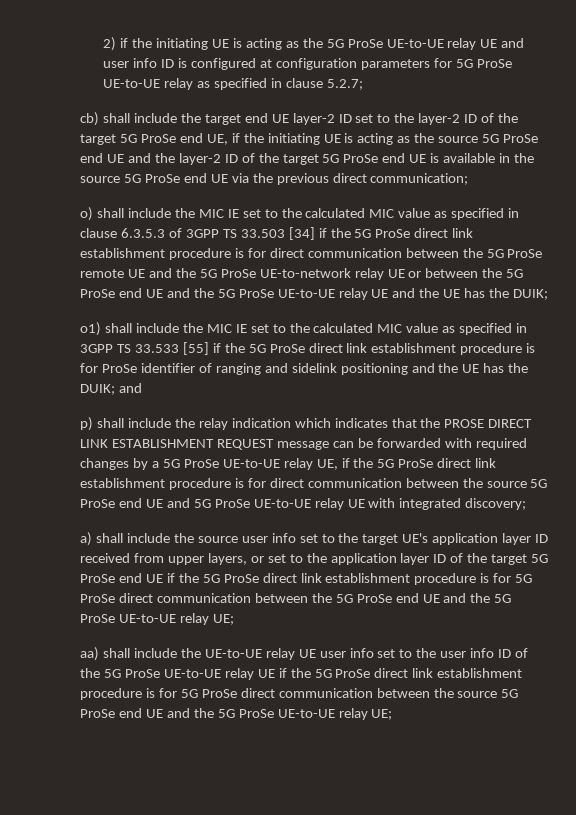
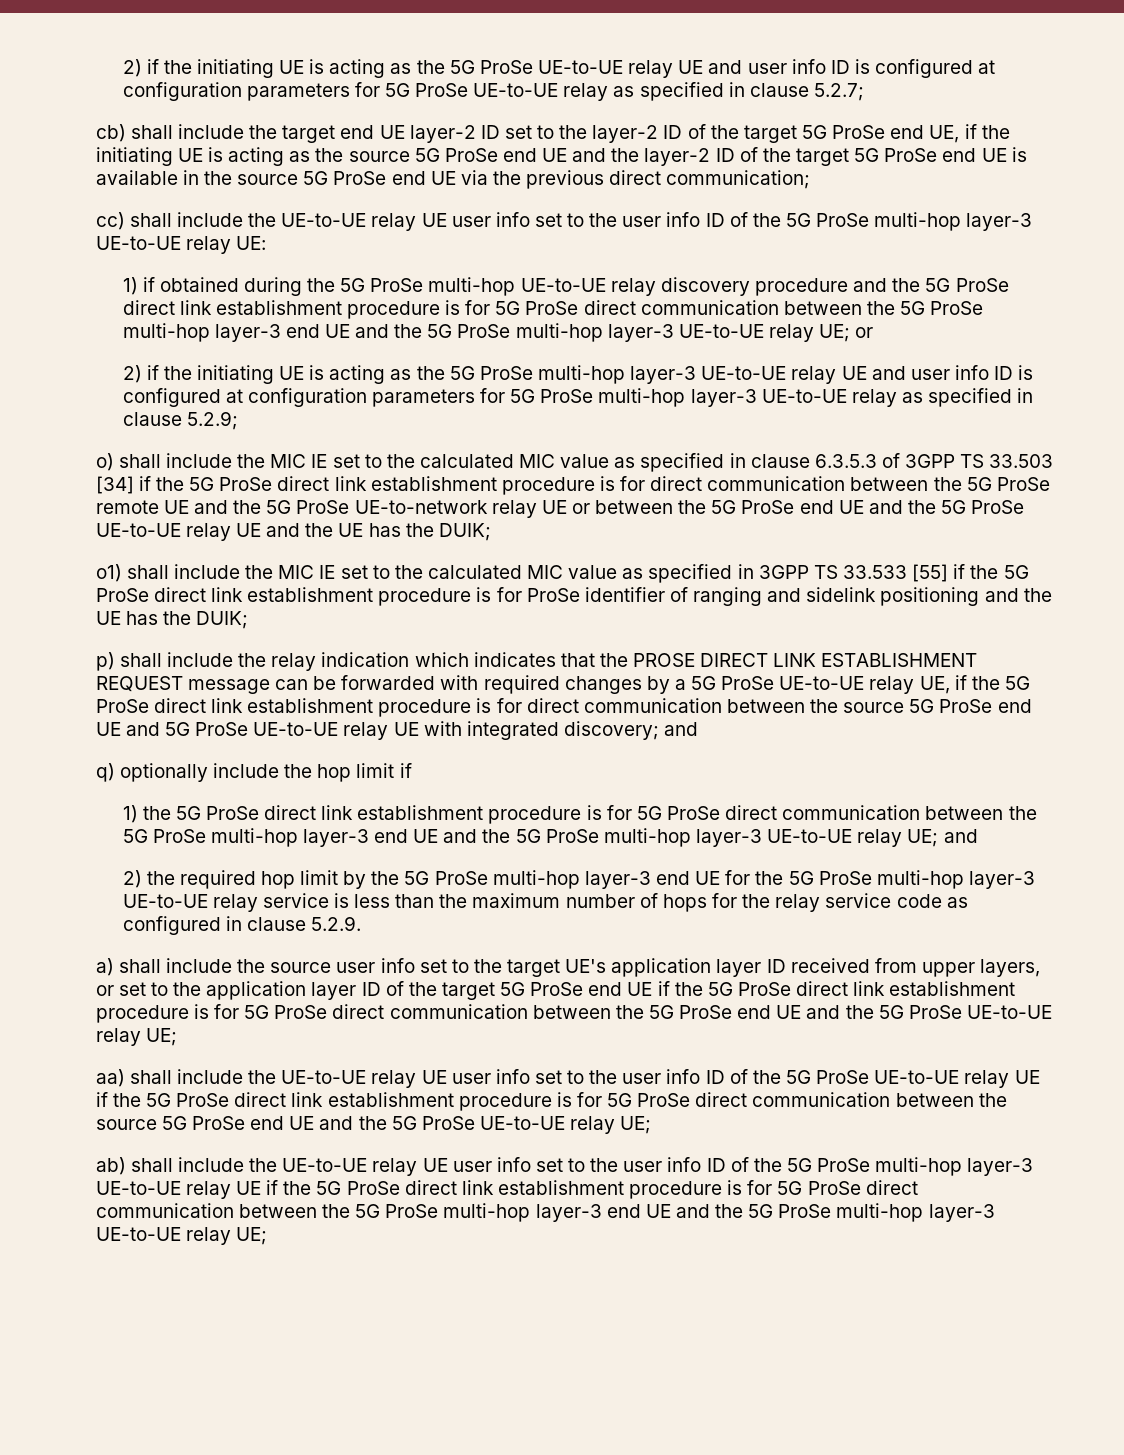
(469, 179) none -> [95,212,1033,231] [95,236,267,254] [122,277,1009,296] [122,300,984,319] [122,323,874,342] [122,365,1034,384] [122,388,1034,407] [122,411,238,430] // cc) shall include the UE-to-UE relay UE user info set to the user info ID of the 5G ProSe multi-hop layer-3 UE-to-UE relay UE: // 1) if obtained during the 5G ProSe multi-hop UE-to-UE relay discovery procedure and the 5G ProSe direct link establishment procedure is for 5G ProSe direct communication between the 5G ProSe multi-hop layer-3 end UE and the 5G ProSe multi-hop layer-3 UE-to-UE relay UE; or // 2) if the initiating UE is acting as the 5G ProSe multi-hop layer-3 UE-to-UE relay UE and user info ID is configured at configuration parameters for 5G ProSe multi-hop layer-3 UE-to-UE relay as specified in clause 5.2.9;
[119,383,143,393] and -> (249, 620) none
(527, 504) none -> [664,722,699,736] [95,763,412,782] [122,805,1037,824] [122,828,978,847] [122,870,1035,889] [122,893,968,912] [122,916,361,935] and // q) optionally include the hop limit if // 1) the 5G ProSe direct link establishment procedure is for 5G ProSe direct communication between the 5G ProSe multi-hop layer-3 end UE and the 5G ProSe multi-hop layer-3 UE-to-UE relay UE; and // 2) the required hop limit by the 5G ProSe multi-hop layer-3 end UE for the 5G ProSe multi-hop layer-3 UE-to-UE relay service is less than the maximum number of hops for the relay service code as configured in clause 5.2.9.
(393, 714) none -> [95,1157,1034,1176] [95,1180,918,1199] [95,1203,995,1222] [95,1227,268,1245] // ab) shall include the UE-to-UE relay UE user info set to the user info ID of the 5G ProSe multi-hop layer-3 UE-to-UE relay UE if the 5G ProSe direct link establishment procedure is for 5G ProSe direct communication between the 5G ProSe multi-hop layer-3 end UE and the 5G ProSe multi-hop layer-3 UE-to-UE relay UE;

